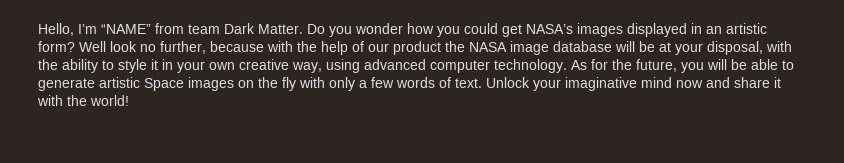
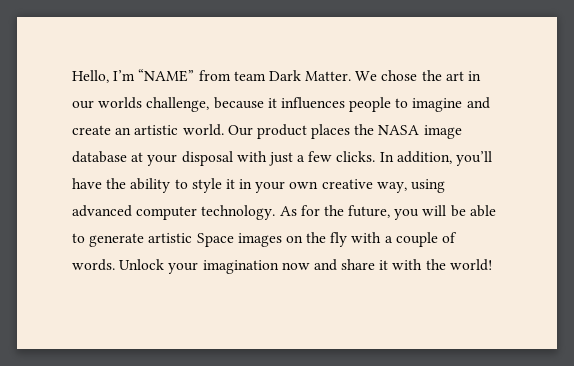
[307,23,767,37] [38,41,792,55] Do you wonder how you could get NASA’s images displayed in an artistic form? Well look no further, because with the help of our product the NASA image database will be at your disposal, with -> [355,70,482,81] [72,97,490,112] [72,124,462,139] [72,151,493,166] [72,178,102,189] We chose the art in our worlds challenge, because it influences people to imagine and create an artistic world. Our product places the NASA image database at your disposal with just a few clicks. In addition, you’ll have
[329,77,672,91] only a few words of text. Unlock your imaginative mind -> [384,232,458,247] [72,259,279,274] a couple of words. Unlock your imagination

